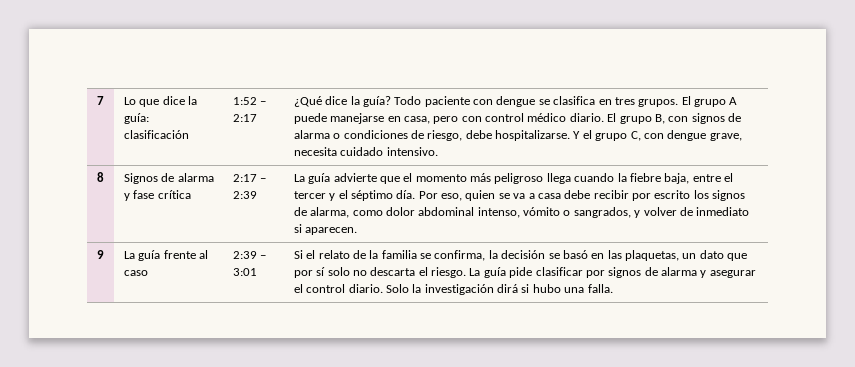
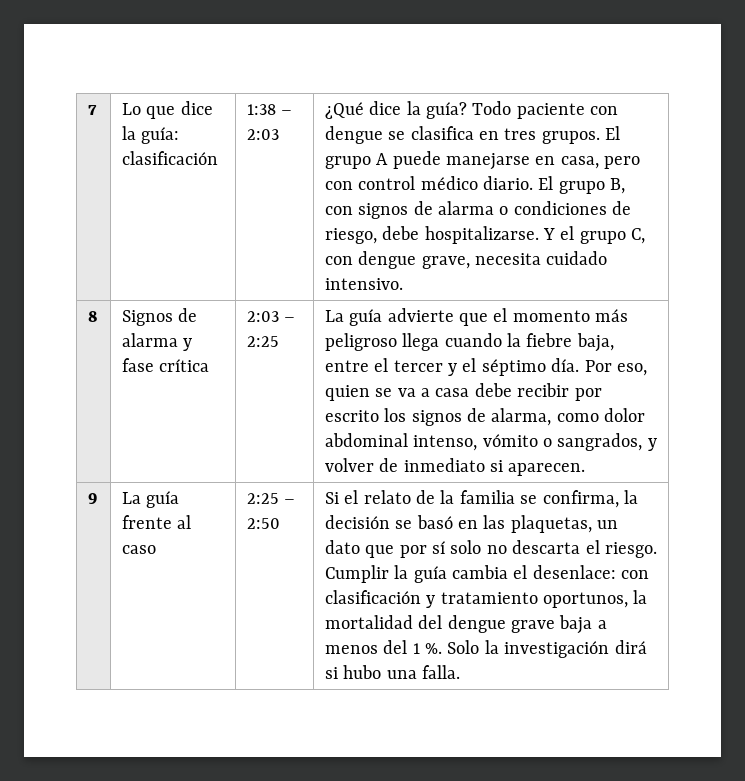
[232,97,267,105] [232,114,257,122] 1:52 – 2:17 -> [246,104,293,115] [246,129,279,140] 1:38 – 2:03
[232,174,267,182] [232,191,257,199] 2:17 – 2:39 -> [246,311,296,322] [246,336,279,347] 2:03 – 2:25
[232,251,267,259] [232,268,257,276] 2:39 – 3:01 -> [246,493,296,504] [246,518,280,529] 2:25 – 2:50
[469,267,756,278] [293,284,383,293] La guía pide clasificar por signos de alarma y asegurar el control diario. -> [324,565,650,583] [324,590,648,608] [324,615,607,634] [324,640,443,654] Cumplir la guía cambia el desenlace: con clasificación y tratamiento oportunos, la mortalidad del dengue grave baja a menos del 1 %.

